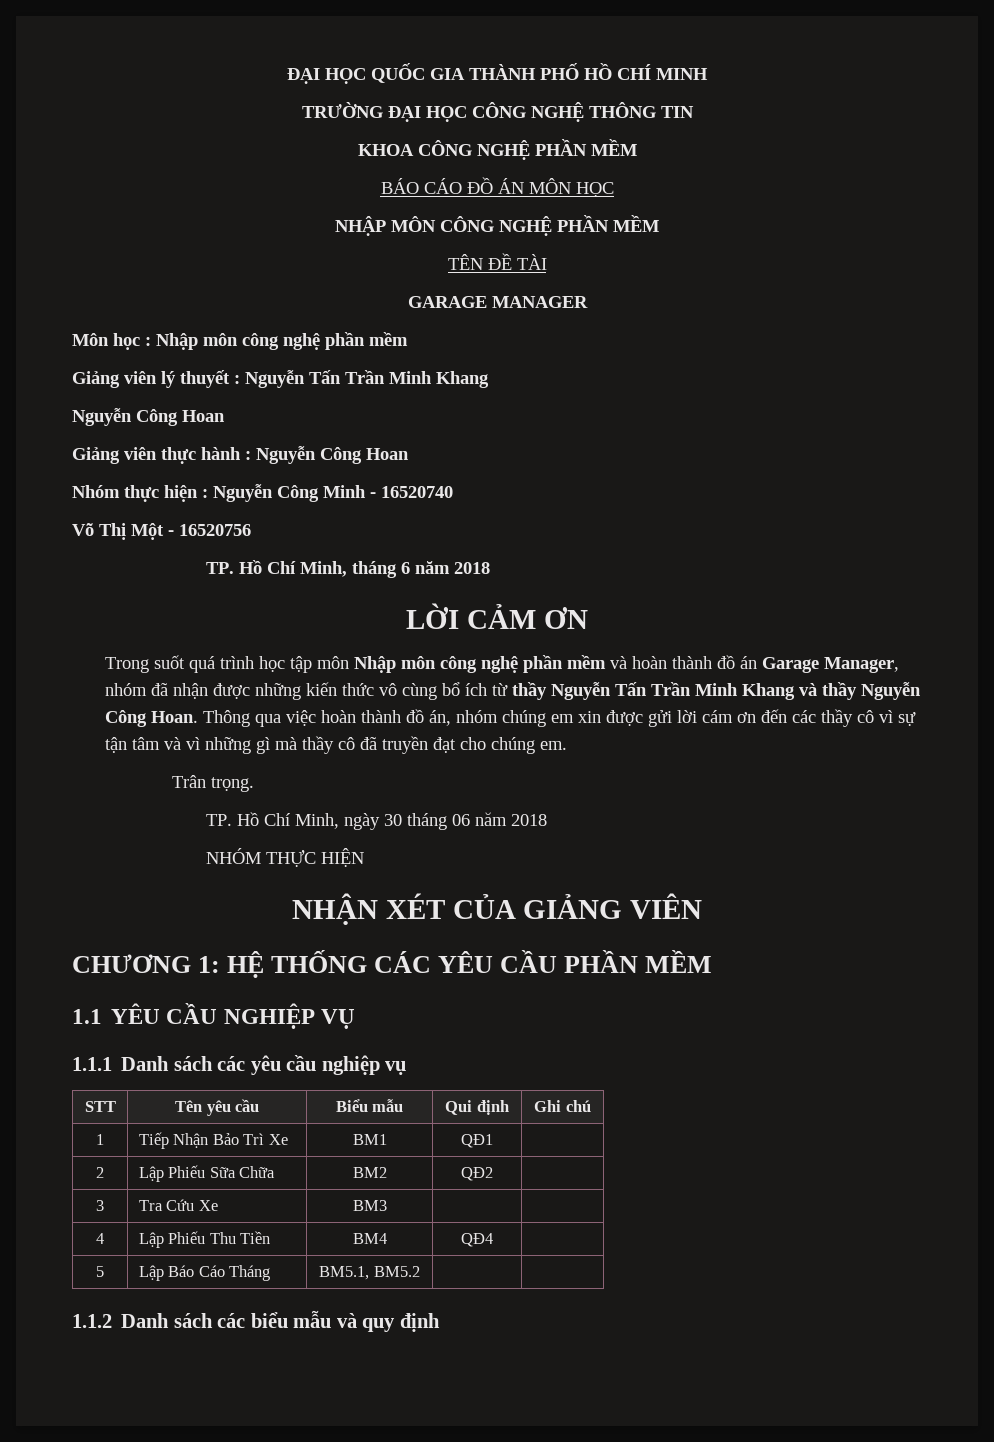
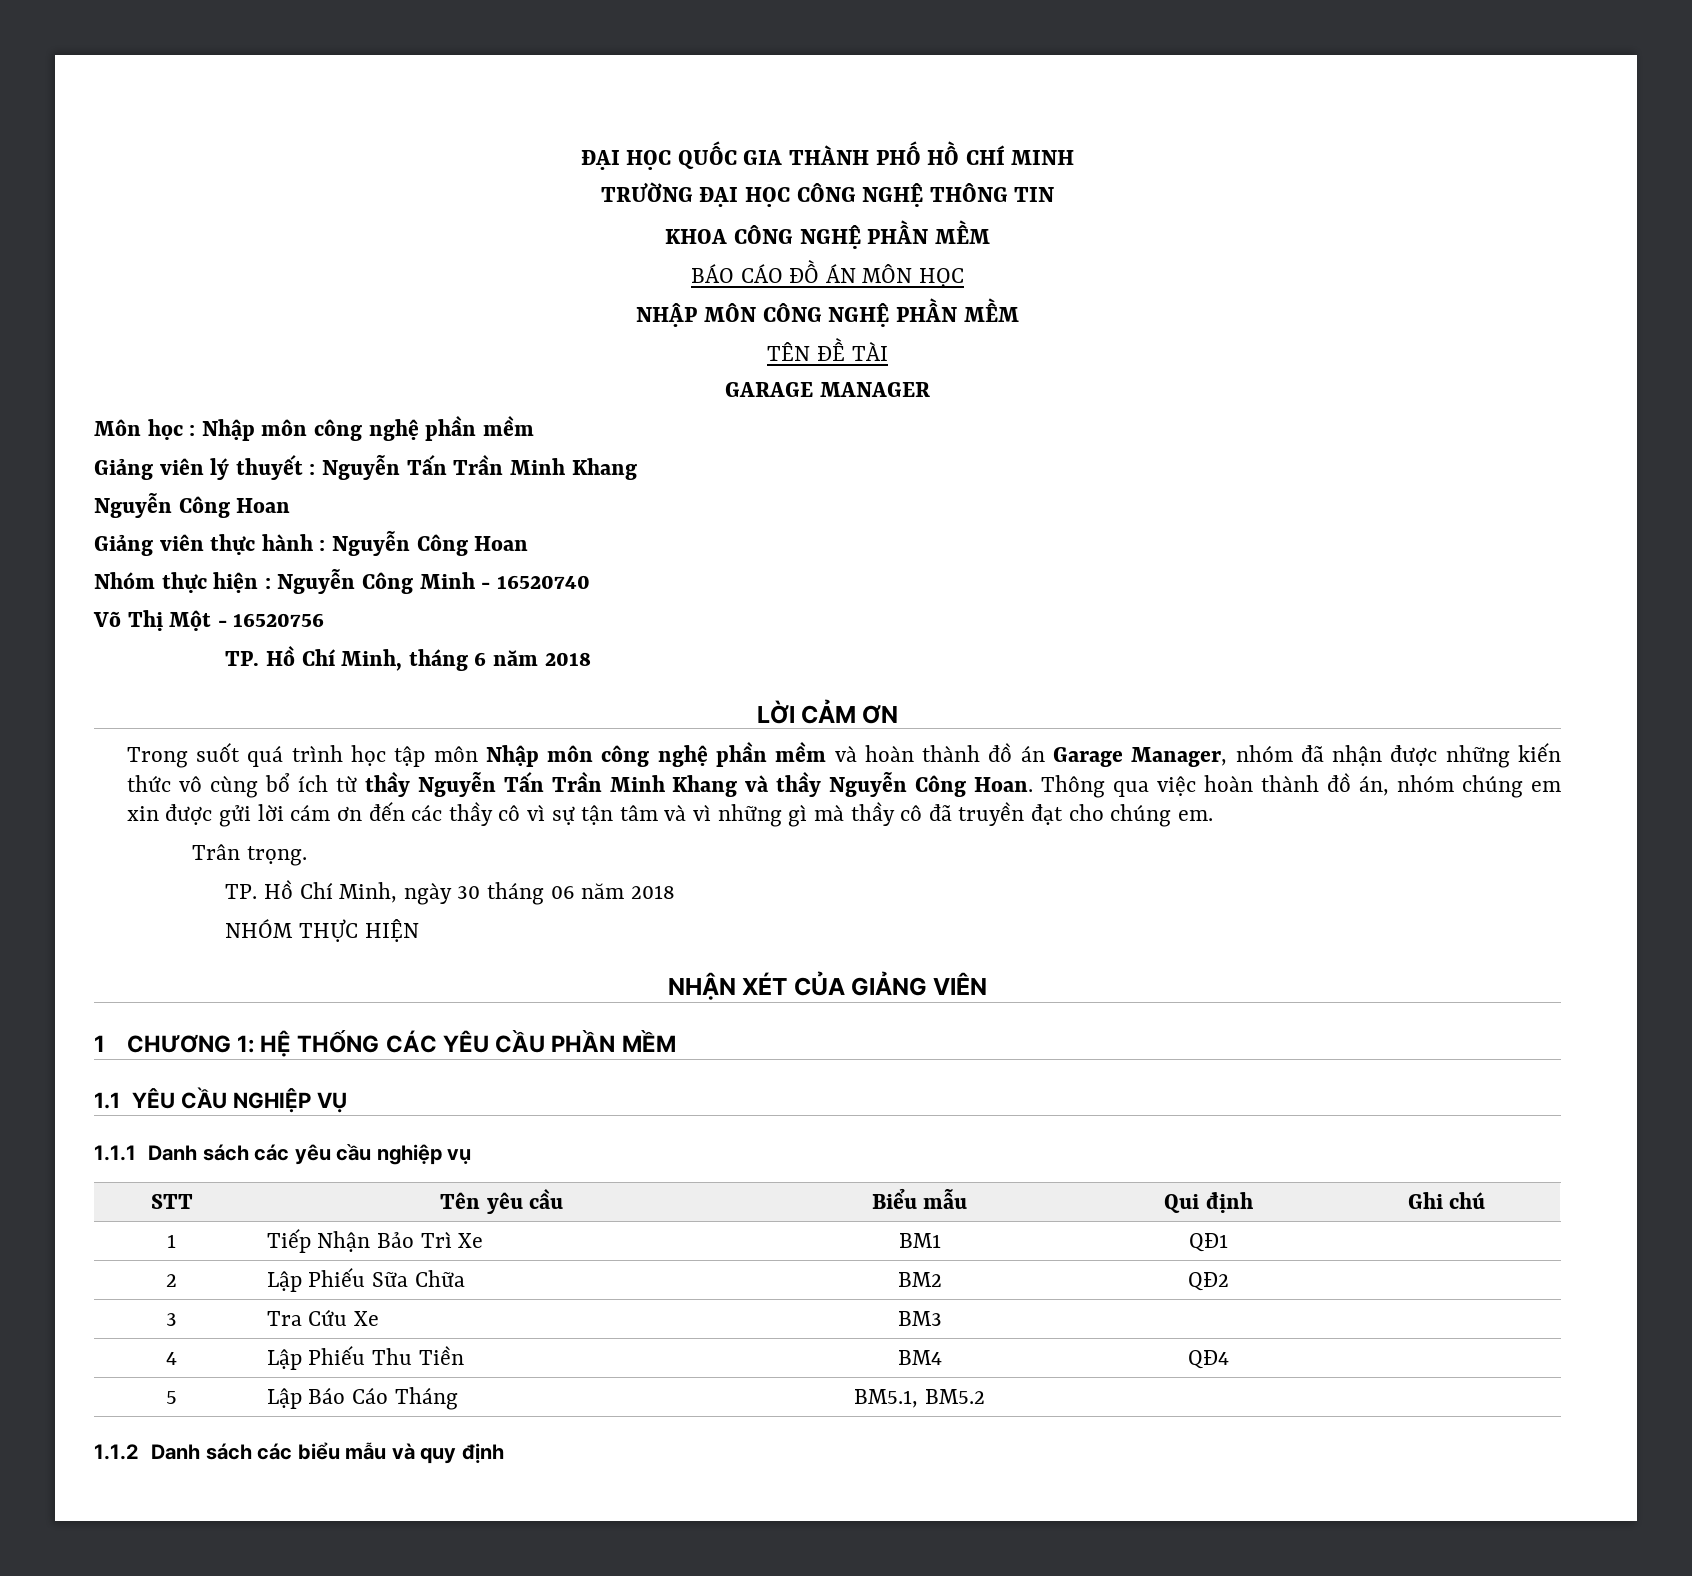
(703, 906) none -> [94,1035,105,1052] 1

